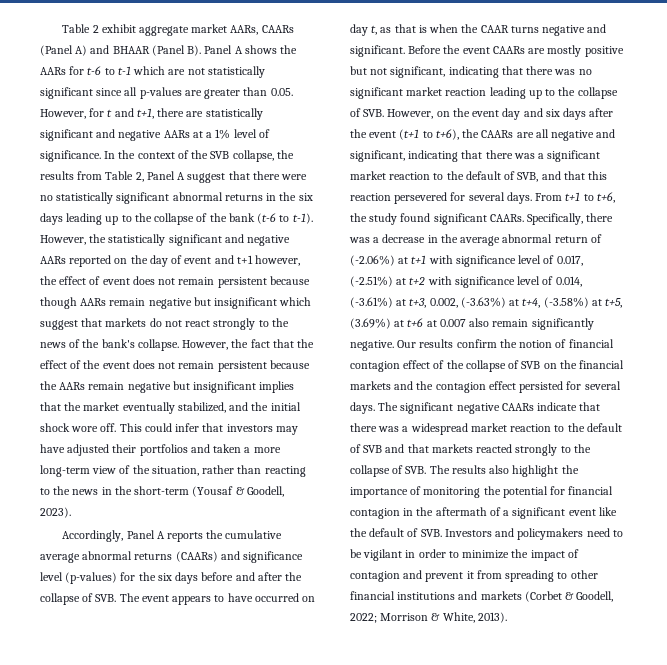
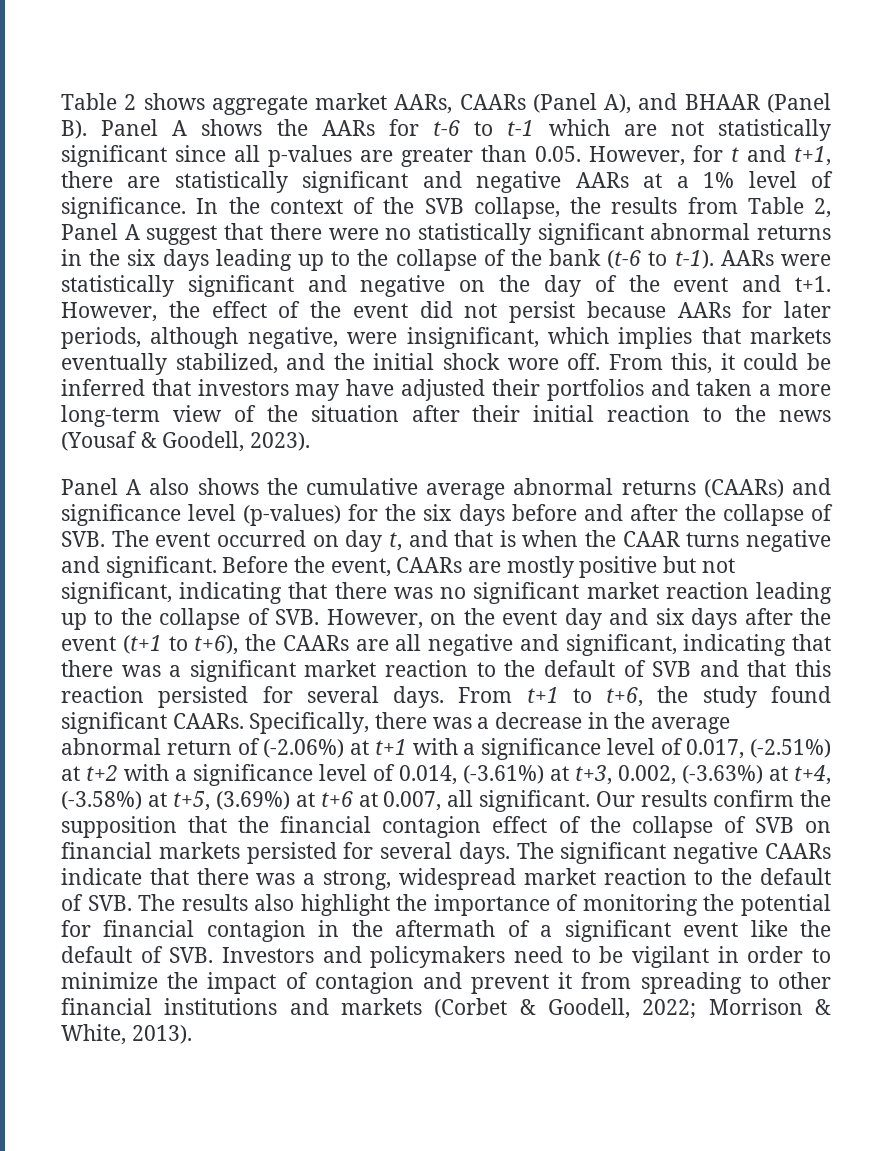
[101,24,136,33] exhibit -> [143,93,205,110] shows
[75,45,88,56] A) -> [604,94,632,114] A),
[40,234,291,246] [40,255,112,267] However, the statistically significant and negative AARs reported -> [720,250,831,266] [61,275,446,297] AARs were statistically significant and negative
(183, 259) none -> [628,275,660,292] the
[236,255,301,266] [40,276,310,288] [40,297,312,309] [40,318,289,330] [40,339,315,351] [40,360,310,372] [40,381,295,393] [40,402,120,411] t+1 however, the effect of event does not remain persistent because though AARs remain negative but insignificant which suggest that markets do not react strongly to the news of the bank's collapse. However, the fact that the effect of the event does not remain persistent because the AARs remain negative but insignificant implies that the market -> [795,276,832,292] [61,301,831,323] [61,327,831,349] t+1. However, the effect of the event did not persist because AARs for later periods, although negative, were insignificant, which implies that markets
[119,423,200,432] This could infer -> [608,353,832,374] [61,379,145,396] From this, it could be inferred
[151,465,306,477] [40,486,190,495] situation, rather than reacting to the news in the short-term -> [310,405,831,422] situation after their initial reaction to the news
[62,530,204,542] Accordingly, Panel A reports -> [61,478,259,495] Panel A also shows
[172,593,253,605] appears to have -> (211, 539) none
[380,27,392,33] as -> [408,530,448,547] and
[462,47,490,54] event -> [330,558,391,577] event,
[517,172,539,182] SVB, -> [652,661,692,677] SVB
[394,192,448,204] persevered -> [158,686,249,708] persisted
(453, 259) none -> [463,743,476,755] a
(452, 280) none -> [175,769,187,781] a
[439,318,594,330] [350,340,394,351] 0.007 also remain significantly negative. -> [383,790,591,812] 0.007, all significant.
[519,339,567,348] notion of -> [61,816,270,838] supposition that the
[559,360,577,369] the -> (832, 827) none
[394,381,516,393] and the contagion effect -> (240, 850) none
(409, 429) none -> [323,870,392,890] strong,
[363,444,591,456] [350,465,404,477] SVB and that markets reacted strongly to the collapse of -> (83, 902) none

